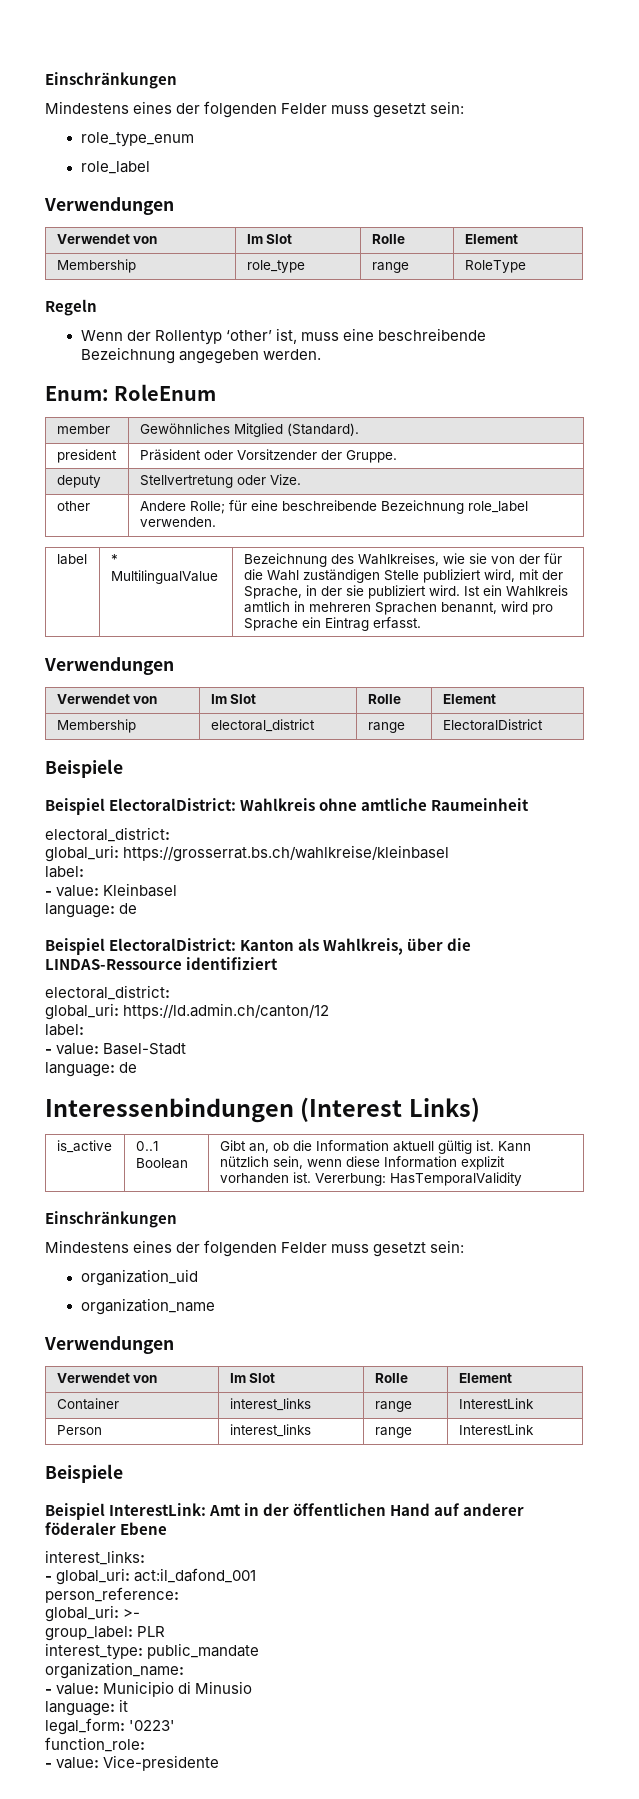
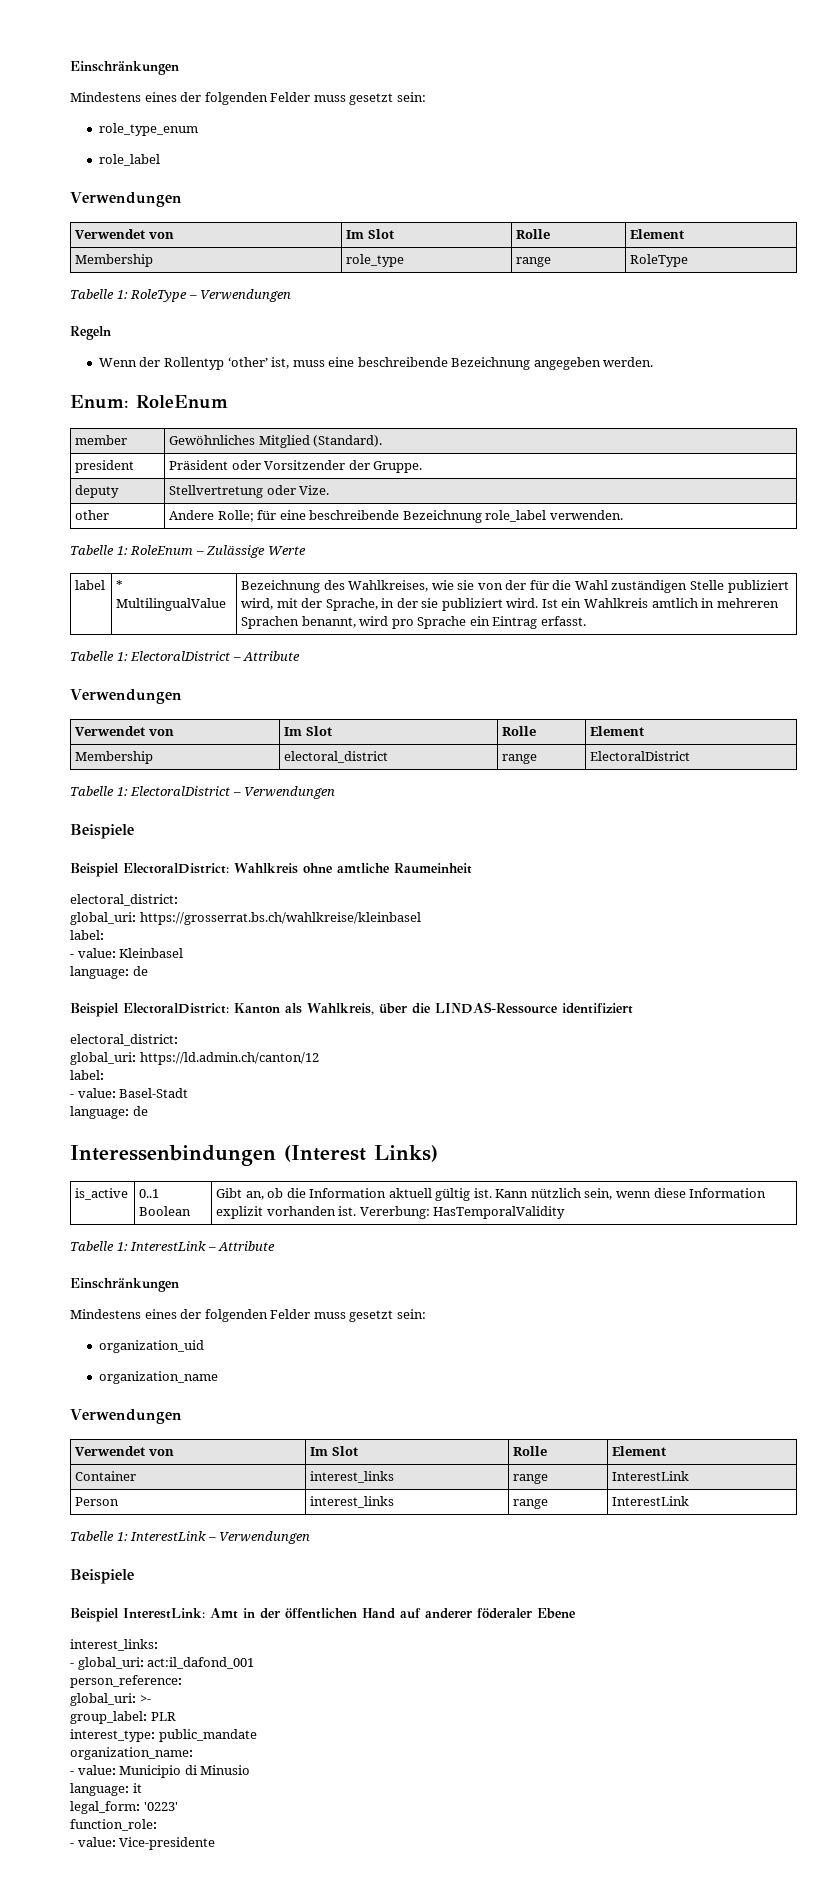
(526, 266) none -> [70,289,292,302] // Tabelle 1: RoleType – Verwendungen
(216, 522) none -> [70,545,306,558] // Tabelle 1: RoleEnum – Zulässige Werte
(421, 623) none -> [70,651,301,661] // Tabelle 1: ElectoralDistrict – Attribute
(543, 725) none -> [70,786,336,799] // Tabelle 1: ElectoralDistrict – Verwendungen
(522, 1179) none -> [70,1241,276,1251] // Tabelle 1: InterestLink – Attribute
(534, 1429) none -> [70,1531,311,1544] // Tabelle 1: InterestLink – Verwendungen

